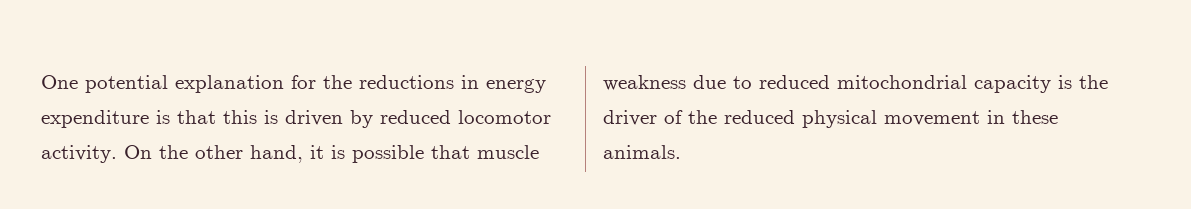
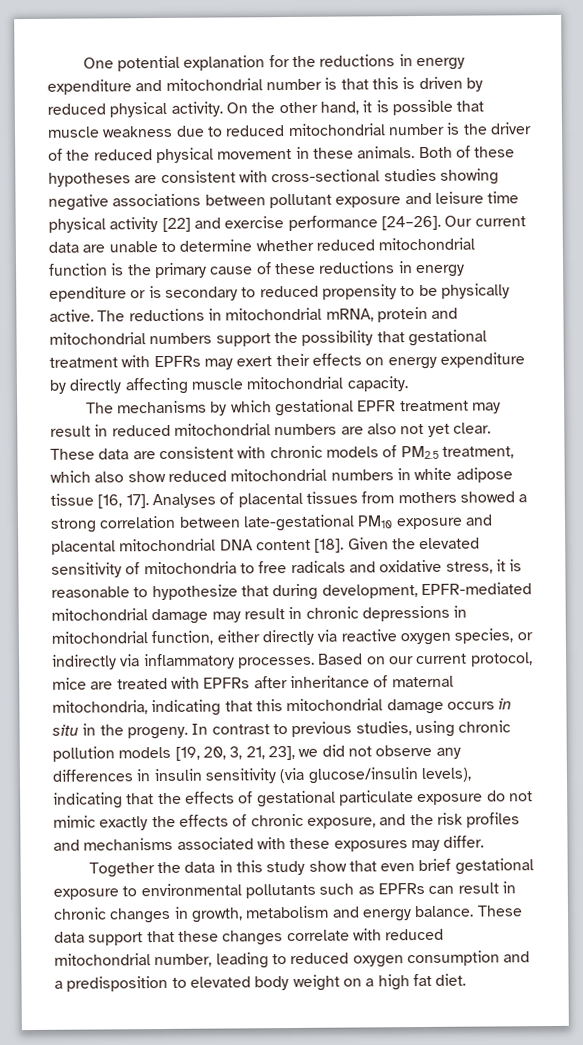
(149, 119) none -> [135,78,322,92] and mitochondrial number
[458,110,551,124] locomotor -> [109,101,168,118] physical
[974,75,1051,93] capacity -> [387,123,445,136] number
(681, 152) none -> [418,145,516,159] [48,168,499,187] [48,191,520,211] [48,215,526,233] [48,237,476,253] [49,261,465,279] [49,283,510,302] [49,306,459,323] [49,329,487,347] [49,352,525,370] [49,376,408,395] [85,399,501,417] [50,422,491,437] [50,445,514,460] [50,467,513,483] [50,491,528,509] [50,514,493,533] [51,537,481,555] [51,559,523,578] [51,582,532,601] [51,605,468,625] [51,628,533,646] [52,652,533,670] [52,675,454,690] [52,698,513,717] [52,720,512,740] [52,744,461,762] [52,767,471,784] [53,790,533,809] [53,812,521,831] [53,835,485,852] [88,858,534,878] [53,881,516,900] [53,905,523,924] [54,928,445,946] [54,950,531,969] [54,973,467,992] Both of these hypotheses are consistent with cross-sectional studies showing negative associations between pollutant exposure and leisure time physical activity [22] and exercise performance [24–26]. Our current data are unable to determine whether reduced mitochondrial function is the primary cause of these reductions in energy ependiture or is secondary to reduced propensity to be physically active. The reductions in mitochondrial mRNA, protein and mitochondrial numbers support the possibility that gestational treatment with EPFRs may exert their effects on energy expenditure by directly affecting muscle mitochondrial capacity. // The mechanisms by which gestational EPFR treatment may result in reduced mitochondrial numbers are also not yet clear. These data are consistent with chronic models of PM2.5 treatment, which also show reduced mitochondrial numbers in white adipose tissue [16, 17]. Analyses of placental tissues from mothers showed a strong correlation between late-gestational PM10 exposure and placental mitochondrial DNA content [18]. Given the elevated sensitivity of mitochondria to free radicals and oxidative stress, it is reasonable to hypothesize that during development, EPFR-mediated mitochondrial damage may result in chronic depressions in mitochondrial function, either directly via reactive oxygen species, or indirectly via inflammatory processes. Based on our current protocol, mice are treated with EPFRs after inheritance of maternal mitochondria, indicating that this mitochondrial damage occurs in situ in the progeny. In contrast to previous studies, using chronic pollution models [19, 20, 3, 21, 23], we did not observe any differences in insulin sensitivity (via glucose/insulin levels), indicating that the effects of gestational particulate exposure do not mimic exactly the effects of chronic exposure, and the risk profiles and mechanisms associated with these exposures may differ. // Together the data in this study show that even brief gestational exposure to environmental pollutants such as EPFRs can result in chronic changes in growth, metabolism and energy balance. These data support that these changes correlate with reduced mitochondrial number, leading to reduced oxygen consumption and a predisposition to elevated body weight on a high fat diet.

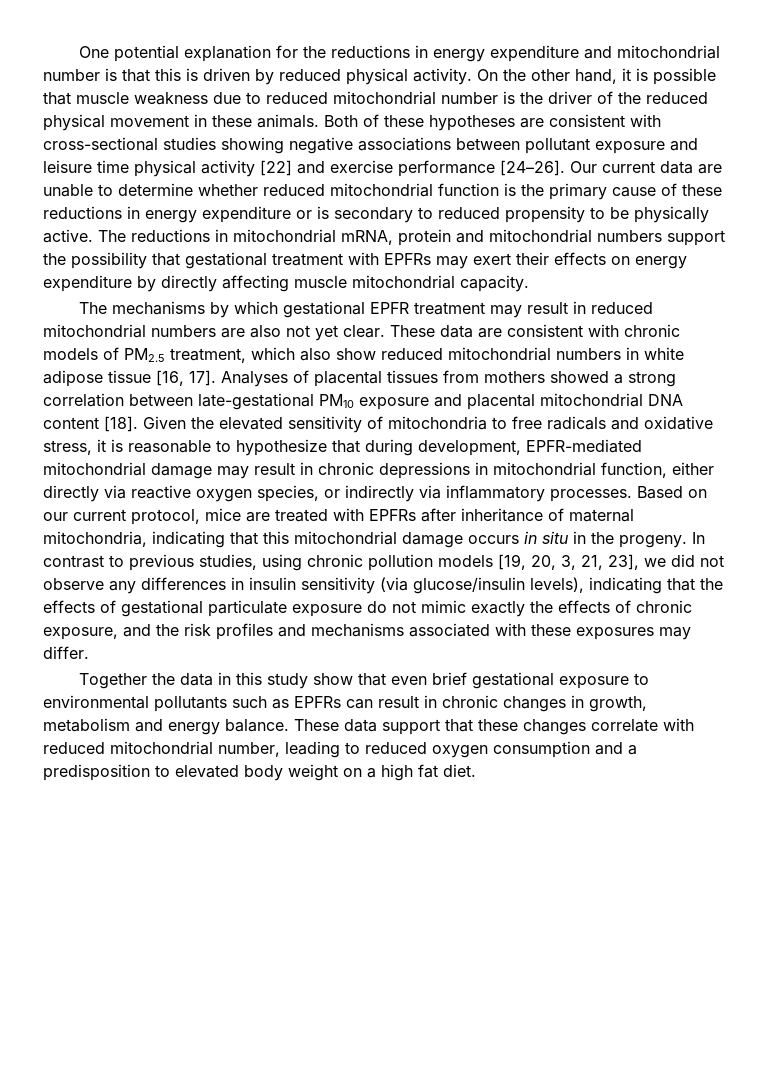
[49,286,127,302] ependiture -> [202,206,291,223] expenditure

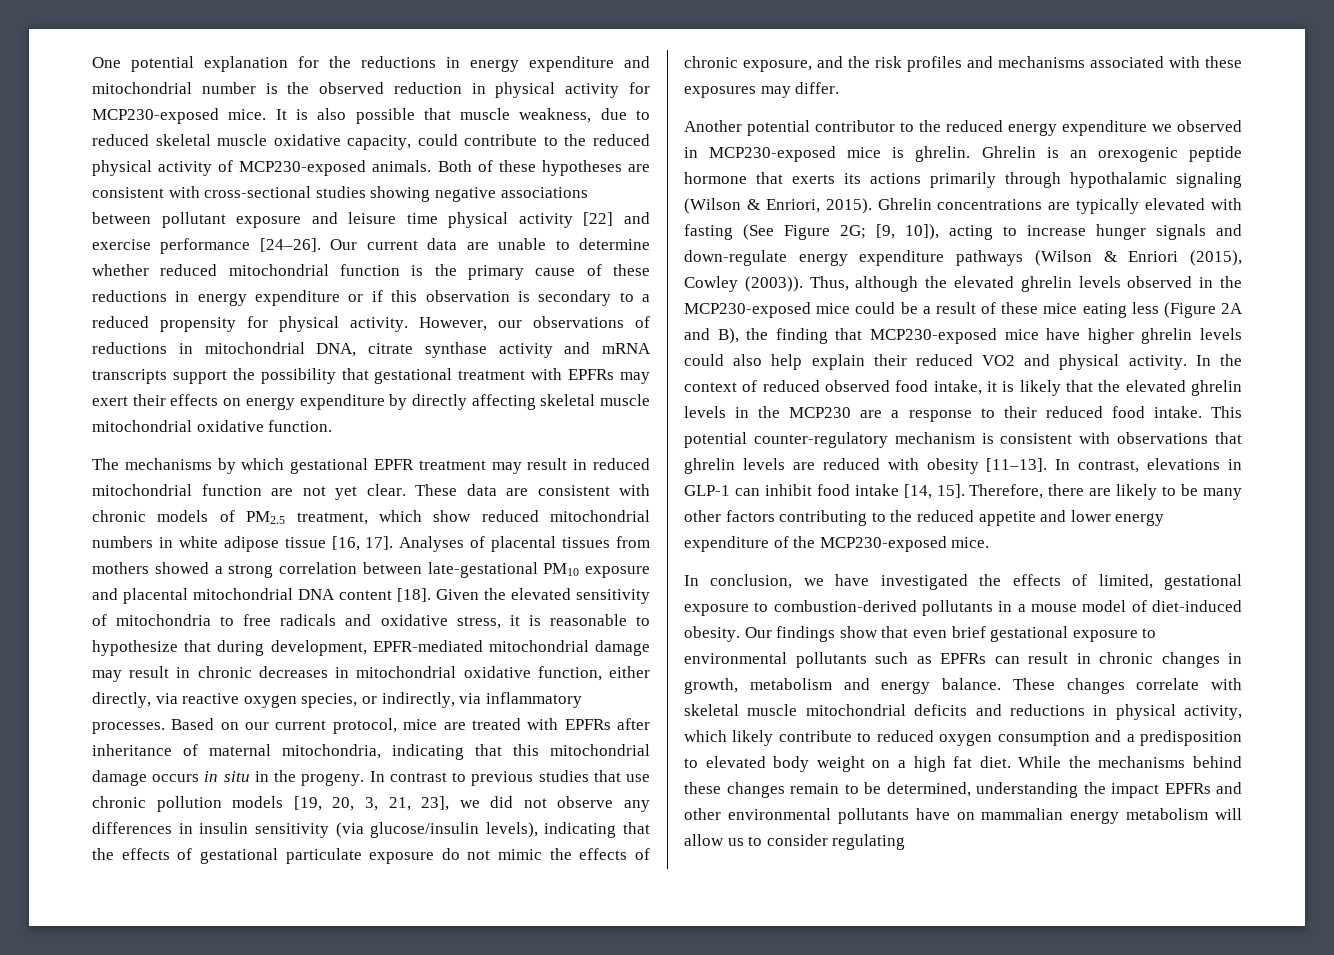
[122,68,648,85] that this is driven by reduced physical activity. On the other hand, it is -> [287,82,650,98] [92,108,347,124] the observed reduction in physical activity for MCP230-exposed mice. It is also
[134,92,208,105] weakness -> [519,108,592,123] weakness,
[333,91,708,105] [43,114,252,131] mitochondrial number is the driver of the reduced physical movement in these -> [155,134,650,150] [92,160,367,176] skeletal muscle oxidative capacity, could contribute to the reduced physical activity of MCP230-exposed
(312, 214) none -> [371,290,510,302] if this observation
(433, 213) none -> [642,294,650,302] a
[590,206,709,223] [43,229,662,246] to be physically active. The reductions in mitochondrial mRNA, protein and mitochondrial numbers -> [247,316,650,332] [92,342,651,358] [92,369,167,384] for physical activity. However, our observations of reductions in mitochondrial DNA, citrate synthase activity and mRNA transcripts
[294,275,529,292] muscle mitochondrial capacity. -> [540,394,650,406] [92,420,333,432] skeletal muscle mitochondrial oxidative function.
[151,325,281,338] numbers are also -> [201,484,293,496] function are
[300,348,331,361] also -> (422, 516) none
[379,462,596,479] depressions in mitochondrial -> [258,666,531,678] decreases in mitochondrial oxidative
[43,485,99,502] directly -> [92,692,151,708] directly,
[345,485,414,502] indirectly -> [381,692,455,708] indirectly,
[199,554,302,571] studies, using -> [538,770,650,782] studies that use
[471,601,525,617] exactly -> (543, 854) none
[78,672,308,689] Together the data in this study -> [684,120,1242,136] [684,146,1242,162] [684,172,1242,188] [684,198,1242,214] [684,224,1242,240] [684,250,1242,266] [684,276,1242,292] [684,302,1243,318] [684,328,1242,344] [684,354,1242,370] [684,380,1242,396] [684,406,1242,422] [684,432,1242,448] [684,458,1242,474] [684,484,1242,500] [684,510,1165,526] [684,536,990,552] [684,574,1242,590] [684,600,1242,616] [684,626,836,642] Another potential contributor to the reduced energy expenditure we observed in MCP230-exposed mice is ghrelin. Ghrelin is an orexogenic peptide hormone that exerts its actions primarily through hypothalamic signaling (Wilson & Enriori, 2015). Ghrelin concentrations are typically elevated with fasting (See Figure 2G; [9, 10]), acting to increase hunger signals and down-regulate energy expenditure pathways (Wilson & Enriori (2015), Cowley (2003)). Thus, although the elevated ghrelin levels observed in the MCP230-exposed mice could be a result of these mice eating less (Figure 2A and B), the finding that MCP230-exposed mice have higher ghrelin levels could also help explain their reduced VO2 and physical activity. In the context of reduced observed food intake, it is likely that the elevated ghrelin levels in the MCP230 are a response to their reduced food intake. This potential counter-regulatory mechanism is consistent with observations that ghrelin levels are reduced with obesity [11–13]. In contrast, elevations in GLP-1 can inhibit food intake [14, 15]. Therefore, there are likely to be many other factors contributing to the reduced appetite and lower energy expenditure of the MCP230-exposed mice. // In conclusion, we have investigated the effects of limited, gestational exposure to combustion-derived pollutants in a mouse model of diet-induced obesity. Our findings
[344,718,694,735] [43,741,340,758] data support that these changes correlate with reduced mitochondrial number, leading -> [1066,678,1242,694] [684,704,1242,720] [684,730,852,746] changes correlate with skeletal muscle mitochondrial deficits and reductions in physical activity, which likely contribute
(476, 770) none -> [1018,756,1242,768] [684,782,1242,798] [684,808,1242,824] [684,834,906,850] While the mechanisms behind these changes remain to be determined, understanding the impact EPFRs and other environmental pollutants have on mammalian energy metabolism will allow us to consider regulating

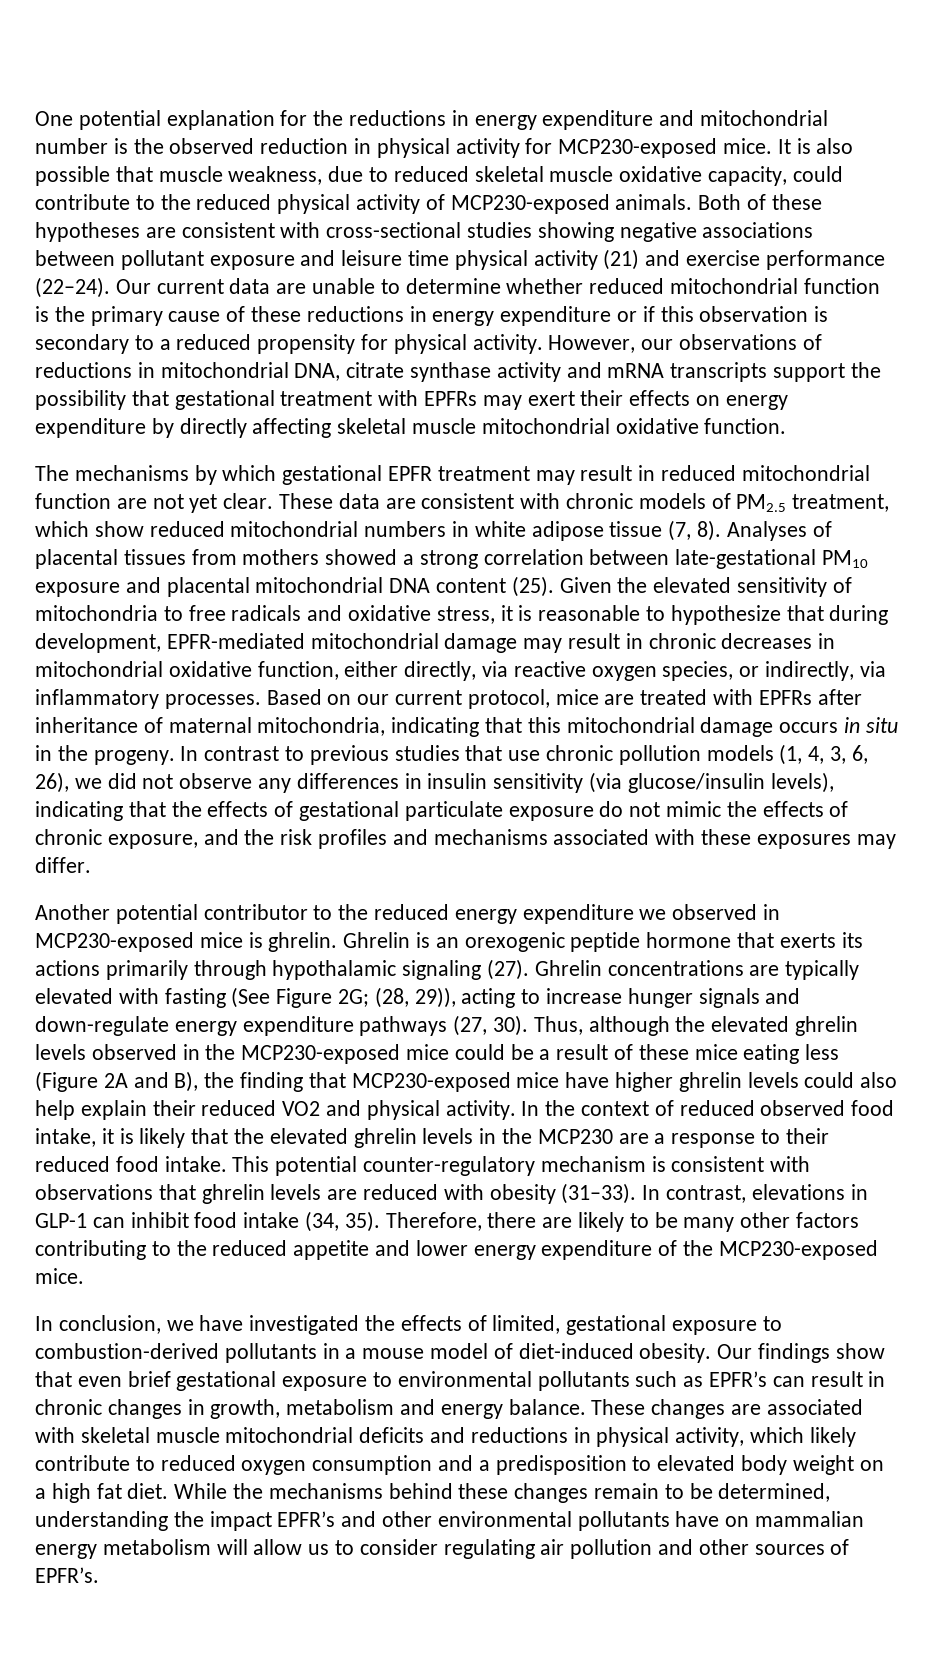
[583,212,614,226] [22] -> [603,249,640,270] (21)
[259,238,321,252] [24–26]. -> [35,277,110,298] (22–24).
[331,536,394,551] [16, 17]. -> [668,520,722,541] (7, 8).
[397,588,431,602] [18]. -> [511,576,554,597] (25).
[293,796,450,811] [19, 20, 3, 21, 23], -> [779,744,868,765] [35,772,69,793] (1, 4, 3, 6, 26),
[684,198,872,214] (Wilson & Enriori, 2015). -> [487,959,530,980] (27).
[876,224,939,240] [9, 10]), -> [374,987,456,1008] (28, 29)),
[1034,250,1242,266] [684,276,803,292] (Wilson & Enriori (2015), Cowley (2003)). -> [453,1015,529,1036] (27, 30).
[986,458,1048,472] [11–13]. -> [561,1183,637,1204] (31–33).
[903,484,965,499] [14, 15]. -> [305,1211,380,1232] (34, 35).
[940,653,986,664] EPFRs -> [709,1371,768,1387] EPFR’s
[1136,678,1200,690] correlate -> [731,1399,863,1415] are associated
[1164,783,1211,794] EPFRs -> [277,1511,336,1527] EPFR’s
(906, 842) none -> [540,1539,850,1559] [35,1567,99,1583] air pollution and other sources of EPFR’s.

